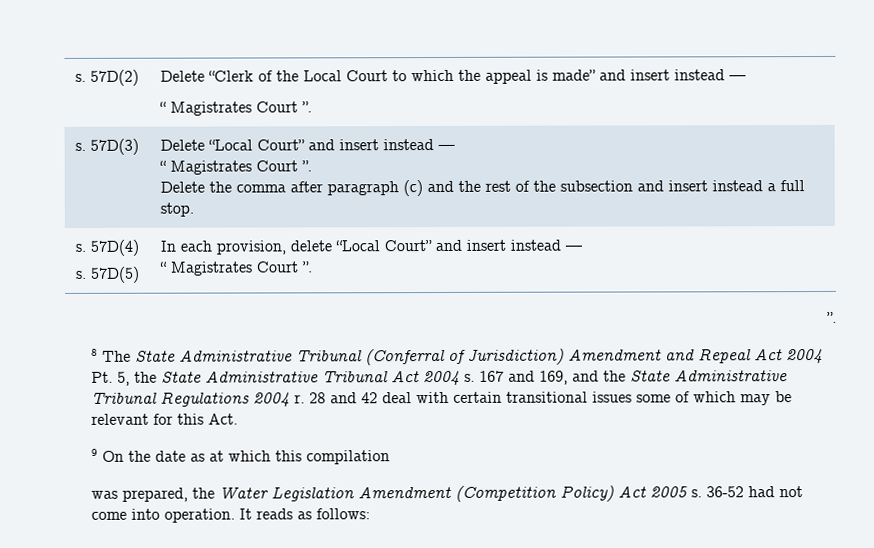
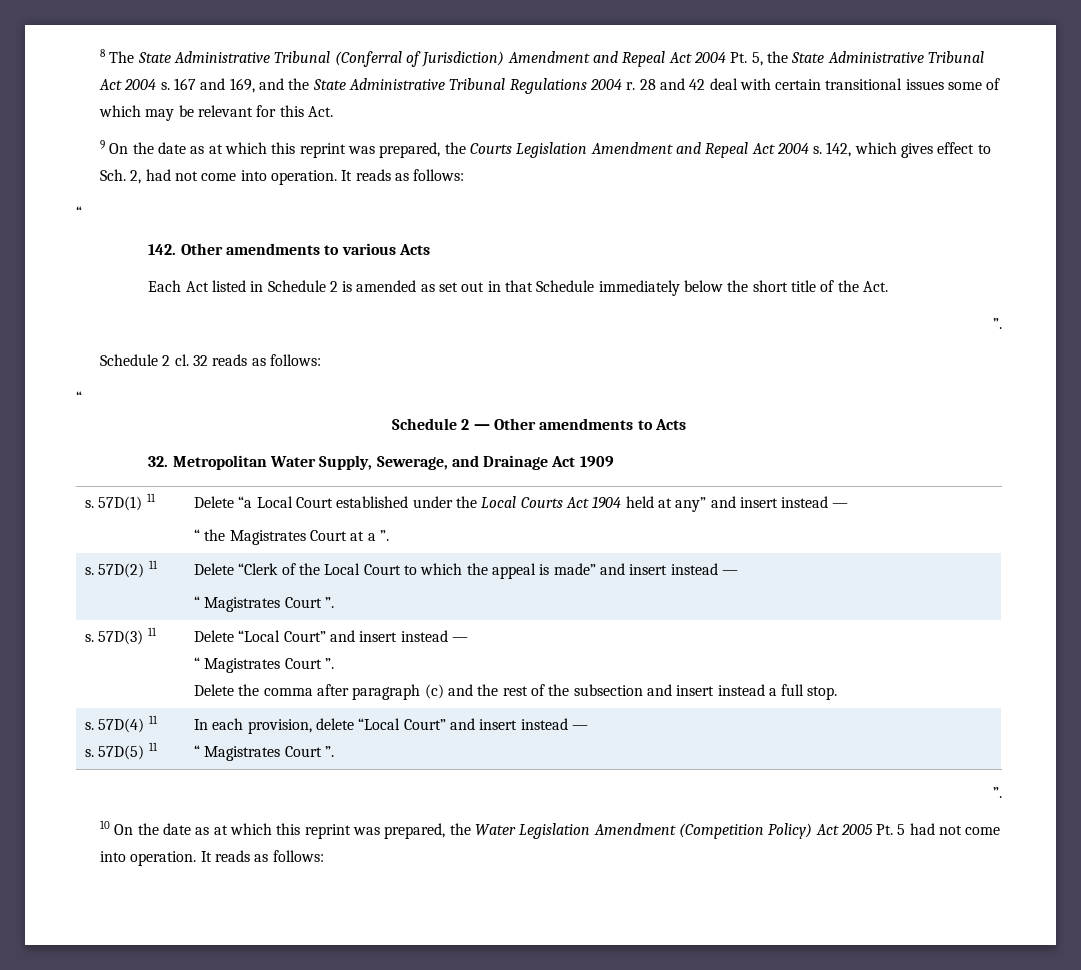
[75,69,140,86] [160,69,747,84] [159,101,313,116] [75,138,140,155] [160,139,456,151] [159,160,313,175] [160,180,806,197] [160,202,195,217] [75,239,140,256] [75,266,141,283] [160,239,583,255] [159,261,313,276] [827,311,837,323] s. 57D(2) | Delete “Clerk of the Local Court to which the appeal is made” and insert instead — // “ Magistrates Court ”. // s. 57D(3) | Delete “Local Court” and insert instead — // “ Magistrates Court ”. // Delete the comma after paragraph (c) and the rest of the subsection and insert instead a full stop. // s. 57D(4) // s. 57D(5) | In each provision, delete “Local Court” and insert instead — // “ Magistrates Court ”. // ”. // -> (100, 53) none
[305,450,390,465] compilation // -> [299,142,991,158] [100,169,465,185] [76,206,82,218] [148,243,430,255] [148,280,888,296] [993,318,1002,329] [100,354,322,366] [76,391,82,403] [392,418,686,430] [148,455,614,470] [85,493,156,511] [194,496,849,512] [194,529,389,545] [85,560,158,578] [194,563,738,579] [194,596,334,612] [85,627,157,645] [194,630,468,642] [194,657,334,673] [194,684,838,700] [85,715,158,733] [85,742,158,760] [194,718,588,734] [194,745,334,761] [993,787,1002,798] [100,820,351,839] reprint was prepared, the Courts Legislation Amendment and Repeal Act 2004 s. 142, which gives effect to Sch. 2, had not come into operation. It reads as follows: // “ // 142. Other amendments to various Acts // Each Act listed in Schedule 2 is amended as set out in that Schedule immediately below the short title of the Act. // ”. // Schedule 2 cl. 32 reads as follows: // “ // Schedule 2 — Other amendments to Acts // 32. Metropolitan Water Supply, Sewerage, and Drainage Act 1909 // s. 57D(1) 11 | Delete “a Local Court established under the Local Courts Act 1904 held at any” and insert instead — // “ the Magistrates Court at a ”. // s. 57D(2) 11 | Delete “Clerk of the Local Court to which the appeal is made” and insert instead — // “ Magistrates Court ”. // s. 57D(3) 11 | Delete “Local Court” and insert instead — // “ Magistrates Court ”. // Delete the comma after paragraph (c) and the rest of the subsection and insert instead a full stop. // s. 57D(4) 11 // s. 57D(5) 11 | In each provision, delete “Local Court” and insert instead — // “ Magistrates Court ”. // ”. // 10 On the date as at which this reprint
[690,486,744,498] s. 36-52 -> [876,824,906,835] Pt. 5

